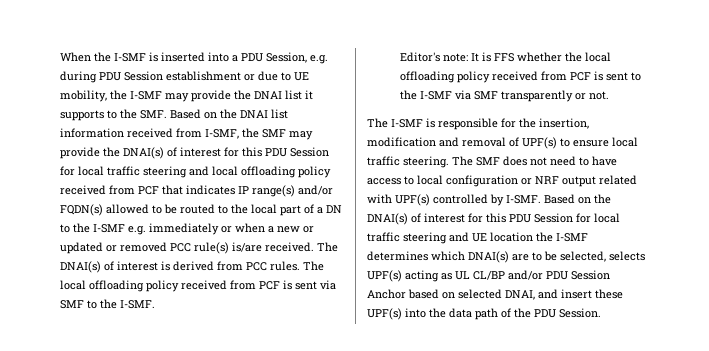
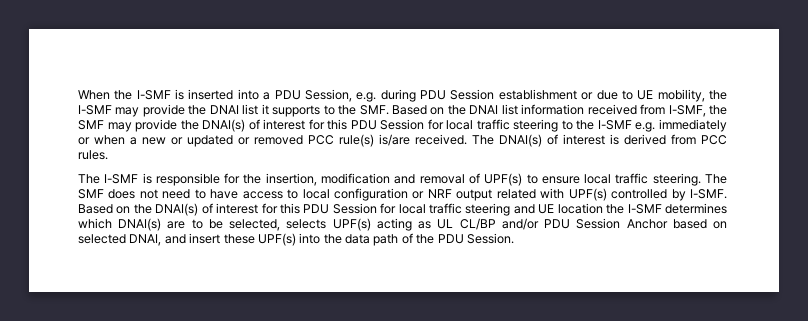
[189,166,331,178] [60,185,333,197] [60,204,342,216] and local offloading policy received from PCF that indicates IP range(s) and/or FQDN(s) allowed to be routed to the local part of a DN -> (559, 125) none
[303,261,324,271] [60,280,336,292] [60,299,155,309] [400,52,612,62] [400,71,642,83] [400,90,610,102] The local offloading policy received from PCF is sent via SMF to the I-SMF. // Editor's note: It is FFS whether the local offloading policy received from PCF is sent to the I-SMF via SMF transparently or not. -> (108, 155) none

